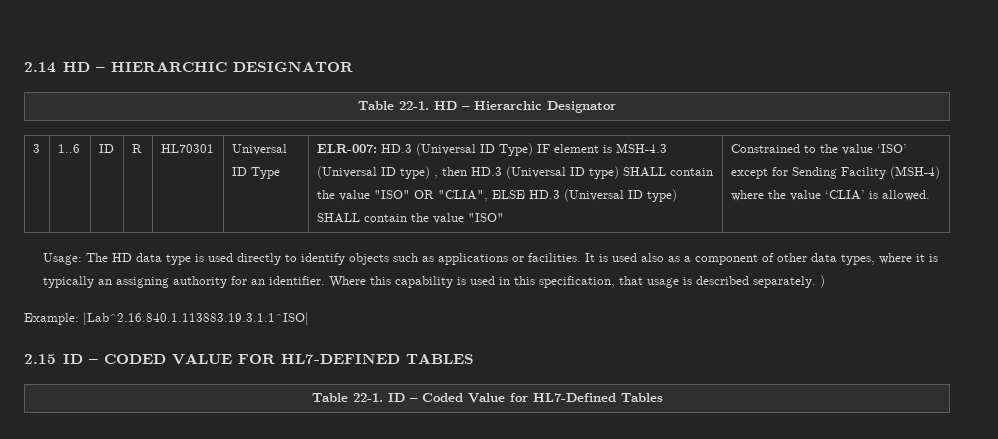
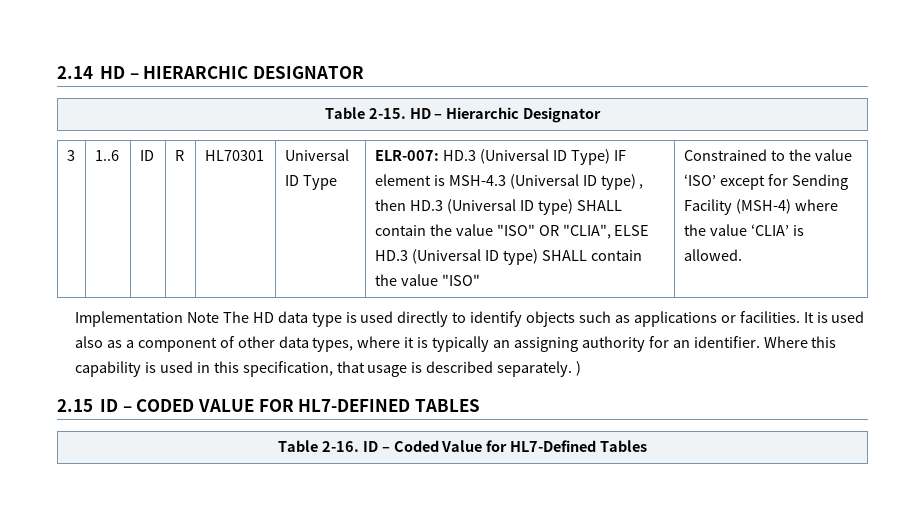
[399,101,429,110] 22-1. -> [368,108,406,119] 2-15.
[43,253,83,265] Usage: -> [75,311,219,327] Implementation Note
[24,312,309,326] // Example: |Lab^2.16.840.1.113883.19.3.1.1^ISO| -> (582, 368) none
[352,393,383,402] 22-1. -> [321,441,359,452] 2-16.

